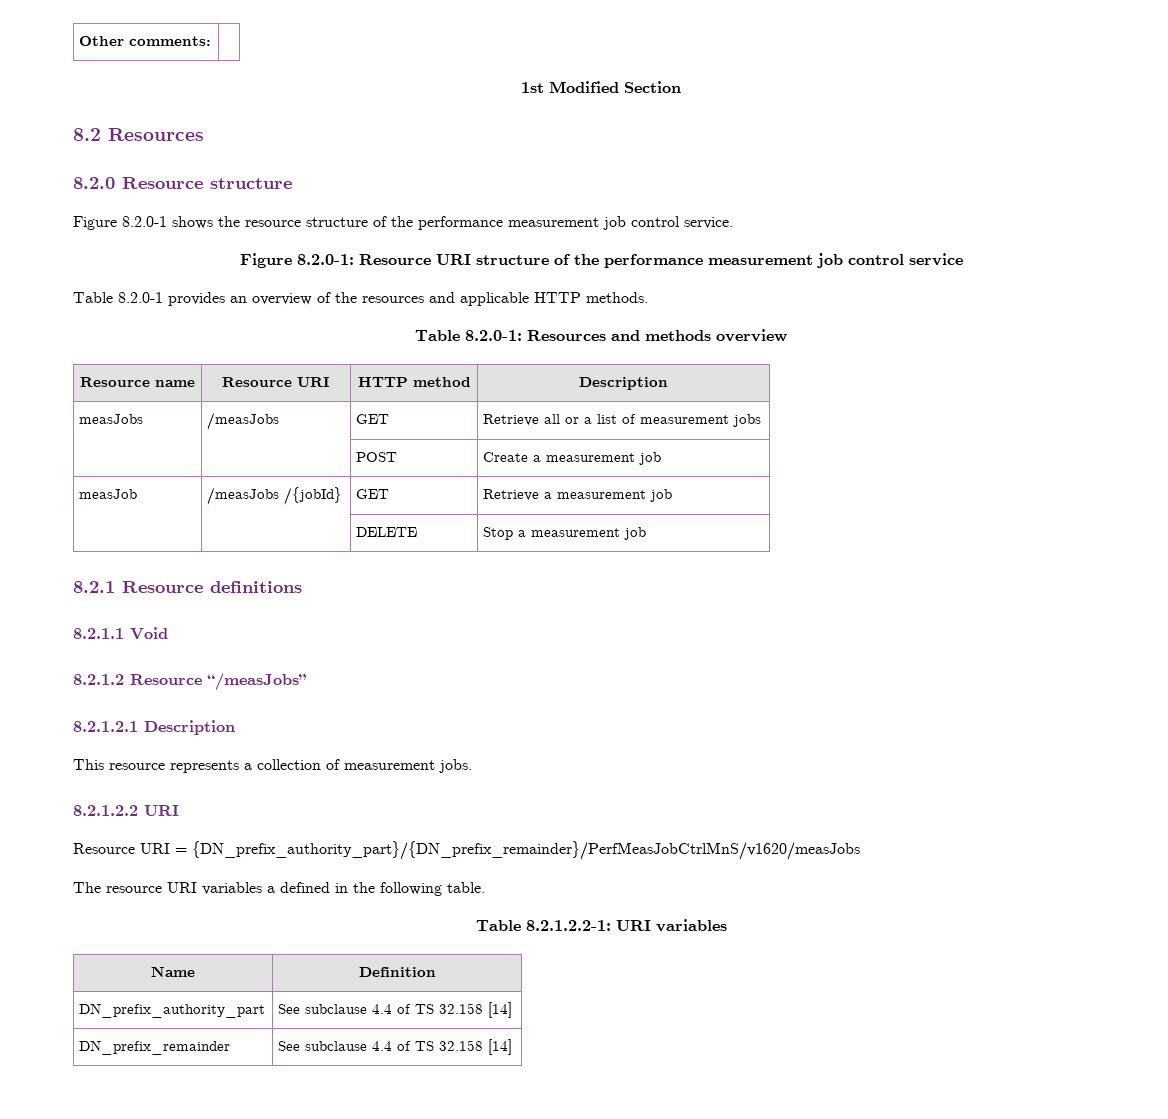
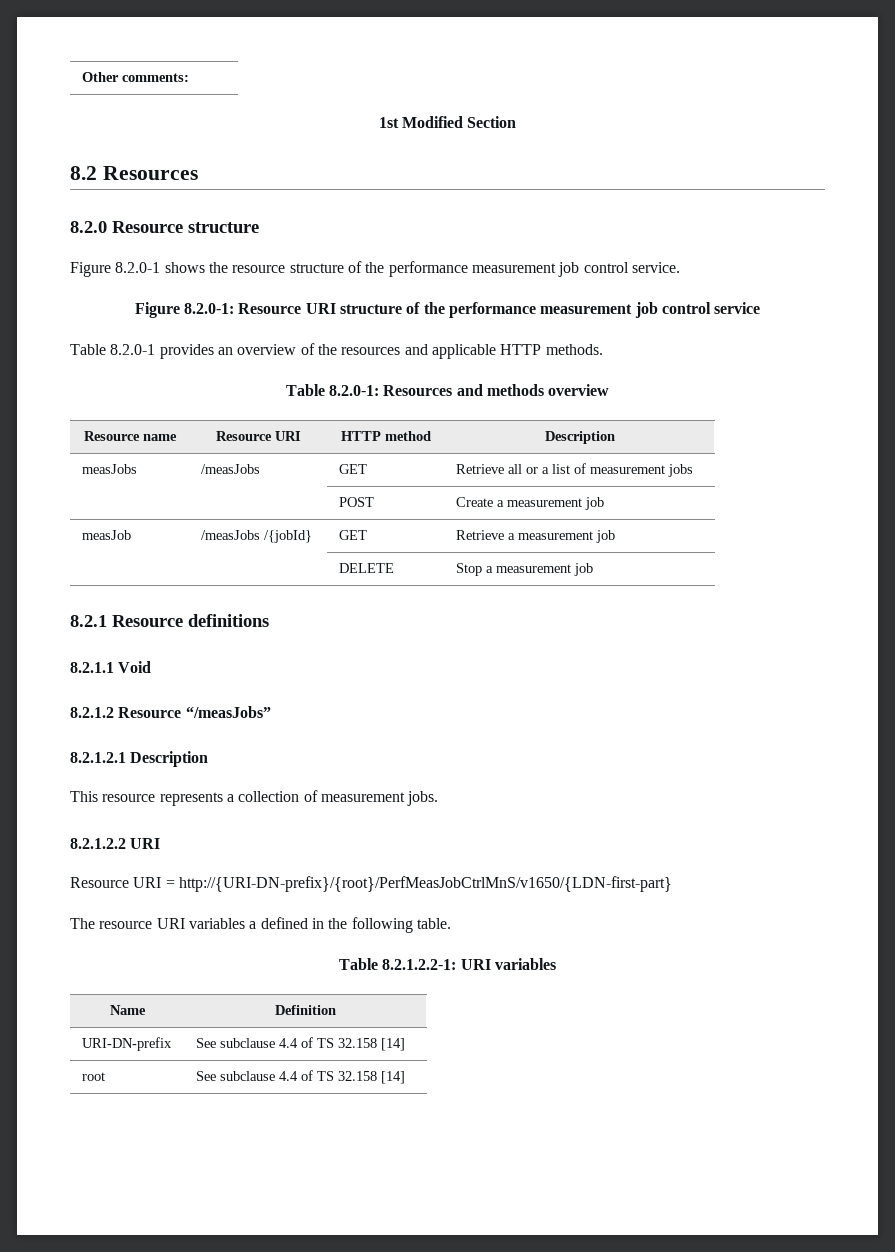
[192,841,860,860] {DN_prefix_authority_part}/{DN_prefix_remainder}/PerfMeasJobCtrlMnS/v1620/measJobs -> [178,876,672,892] http://{URI-DN-prefix}/{root}/PerfMeasJobCtrlMnS/v1650/{LDN-first-part}
[79,1003,266,1018] DN_prefix_authority_part -> [82,1037,173,1051] URI-DN-prefix
[79,1040,231,1055] DN_prefix_remainder -> [82,1072,106,1081] root

